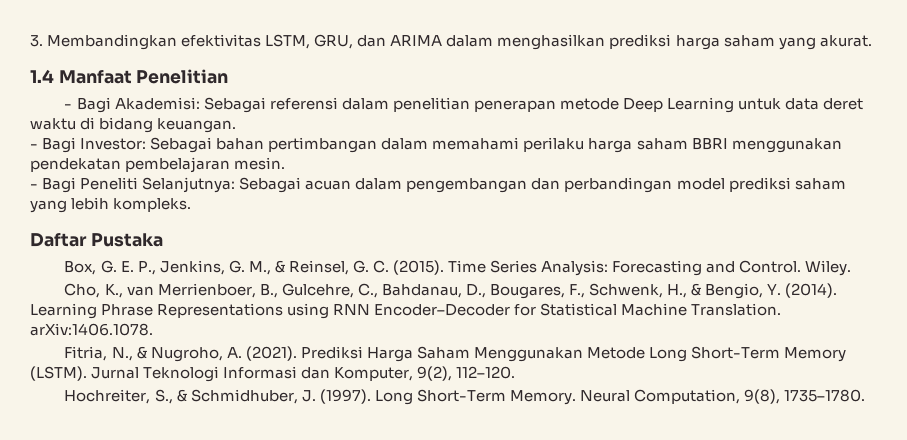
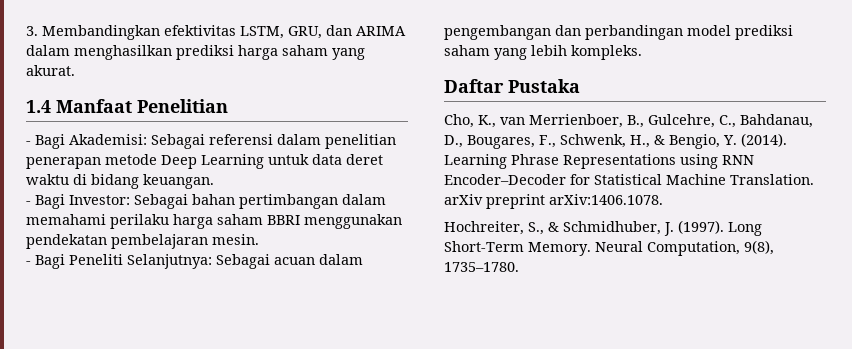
[64,260,852,276] // Box, G. E. P., Jenkins, G. M., & Reinsel, G. C. (2015). Time Series Analysis: Forecasting and Control. Wiley. -> (580, 86) none
(782, 309) none -> [444,194,545,209] arXiv preprint
[64,346,847,362] [30,366,516,382] // Fitria, N., & Nugroho, A. (2021). Prediksi Harga Saham Menggunakan Metode Long Short-Term Memory (LSTM). Jurnal Teknologi Informasi dan Komputer, 9(2), 112–120. -> (663, 199) none

